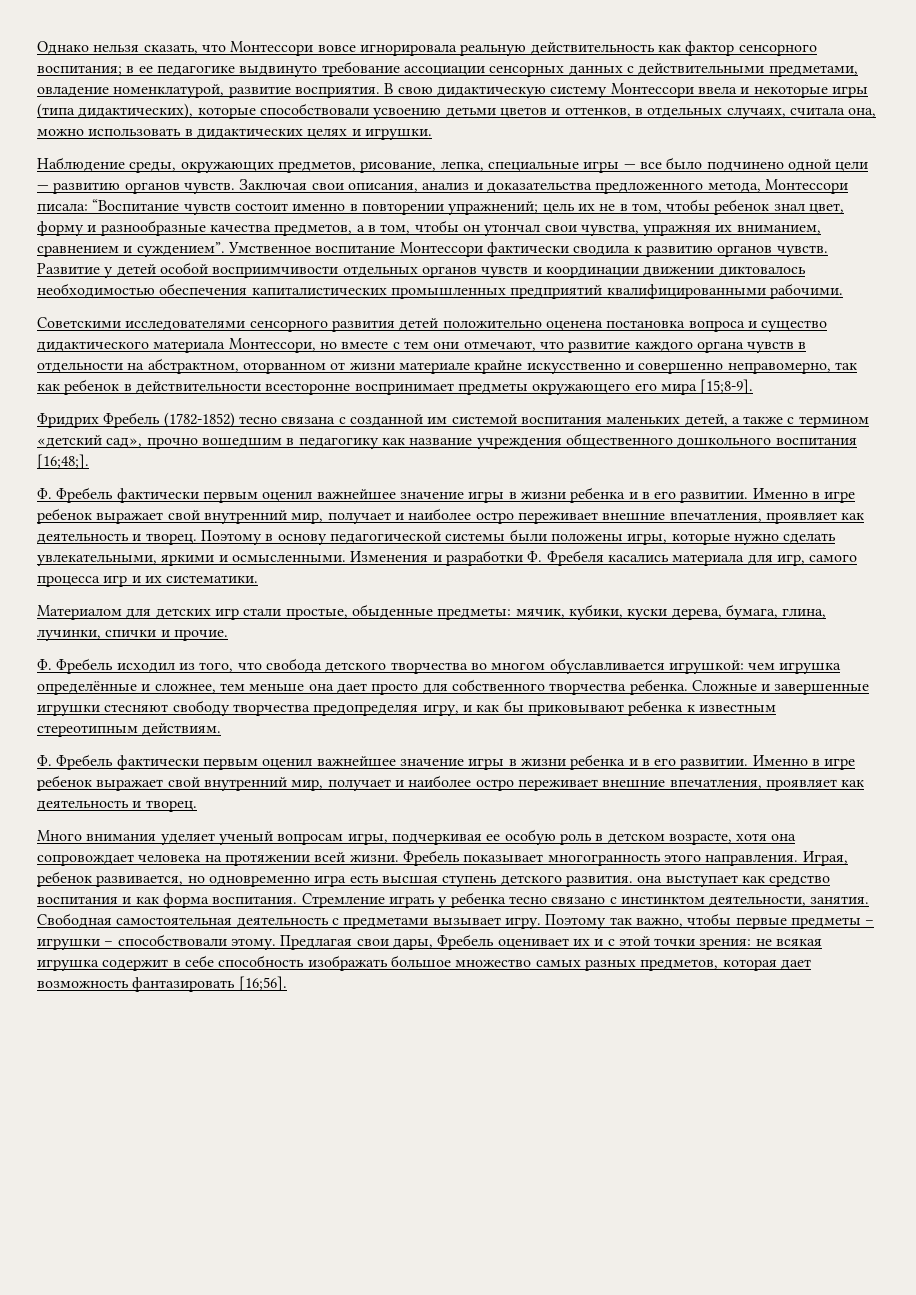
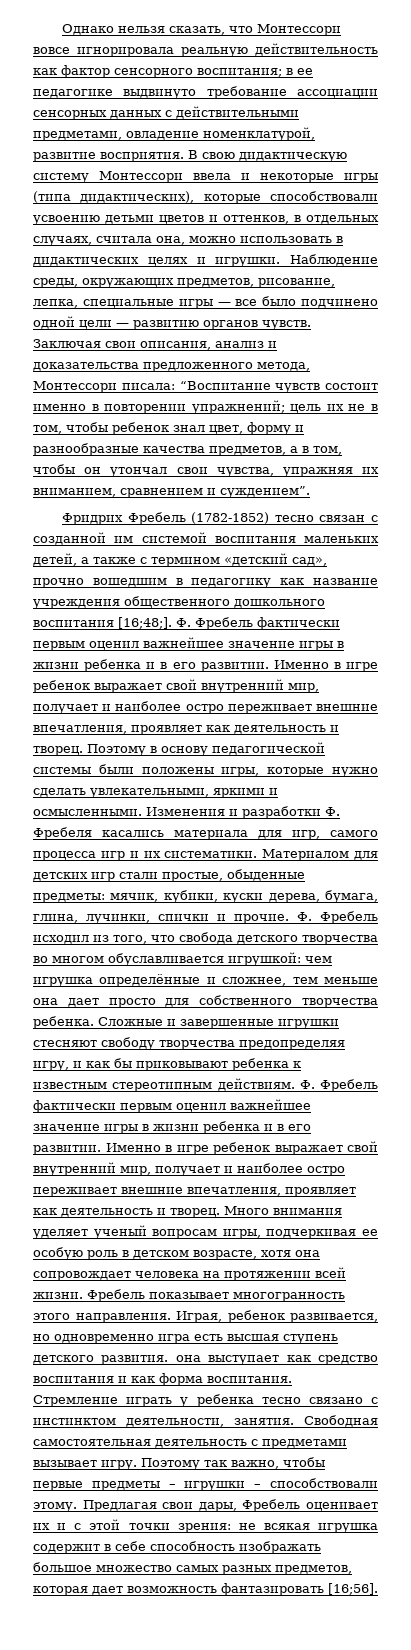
(432, 134) // -> (281, 262) none
[227,242,828,257] [37,262,806,278] [37,283,843,299] [37,317,828,332] [37,338,807,353] [37,358,857,374] [37,379,754,395] Умственное воспитание Монтессори фактически сводила к развитию органов чувств. Развитие у детей особой восприимчивости отдельных органов чувств и координации движении диктовалось необходимостью обеспечения капиталистических промышленных предприятий квалифицированными рабочими. // Советскими исследователями сенсорного развития детей положительно оценена постановка вопроса и существо дидактического материала Монтессори, но вместе с тем они отмечают, что развитие каждого органа чувств в отдельности на абстрактном, оторванном от жизни материале крайне искусственно и совершенно неправомерно, так как ребенок в действительности всесторонне воспринимает предметы окружающего его мира [15;8-9]. -> (310, 492) none
[281,417,336,424] связана -> [319,515,366,522] связан
(89, 461) // -> (172, 623) none
(259, 579) // -> (258, 854) none
(228, 635) // -> (289, 919) none
(222, 729) // -> (295, 1084) none
(197, 806) // -> (220, 1213) none

